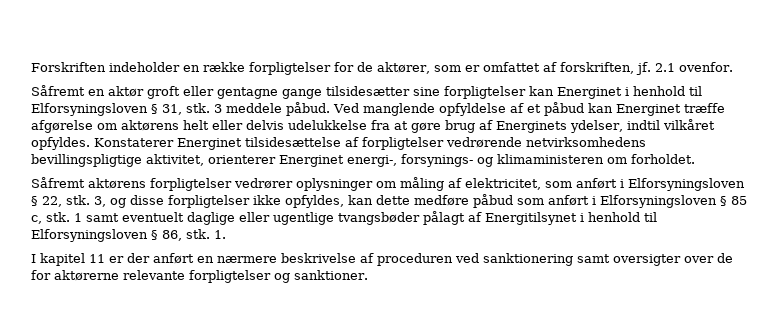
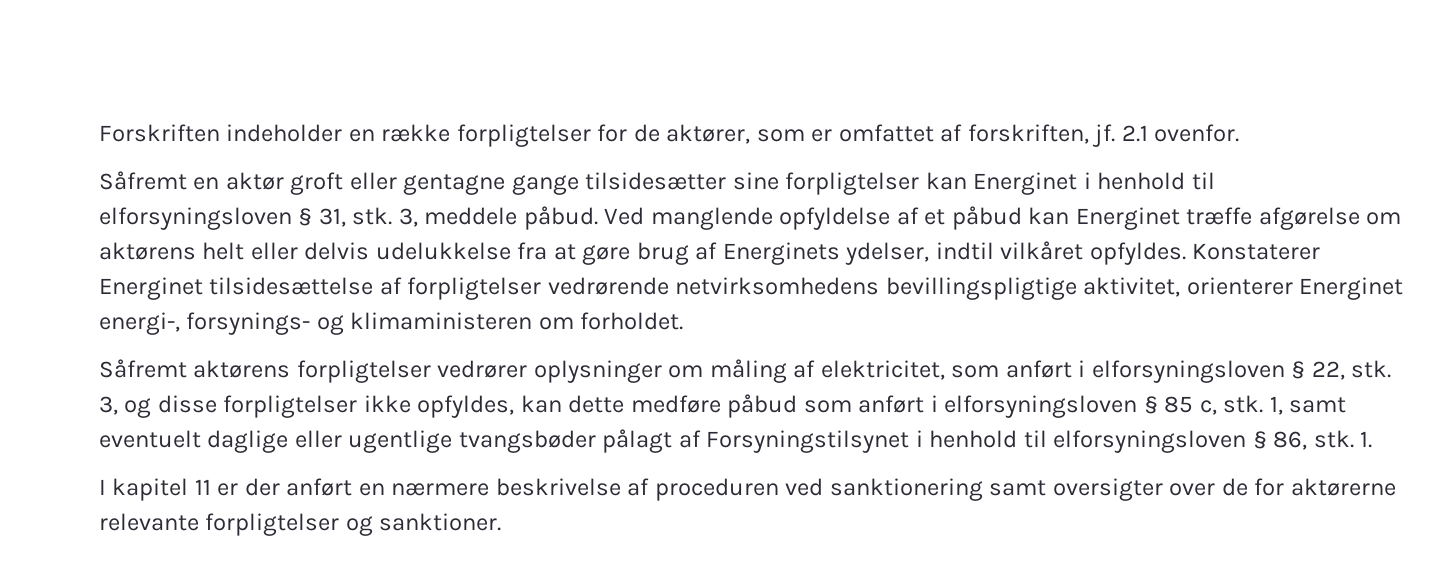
[31,103,148,116] Elforsyningsloven -> [99,207,292,230] elforsyningsloven
[214,104,222,113] 3 -> [398,208,418,227] 3,
[628,178,745,191] Elforsyningsloven -> [1091,360,1285,383] elforsyningsloven
[600,195,717,208] Elforsyningsloven -> [944,395,1138,418] elforsyningsloven
[74,213,82,222] 1 -> [1269,396,1283,415] 1,
[485,212,657,225] [31,229,148,242] Energitilsynet i henhold til Elforsyningsloven -> [706,430,1247,453] Forsyningstilsynet i henhold til elforsyningsloven

